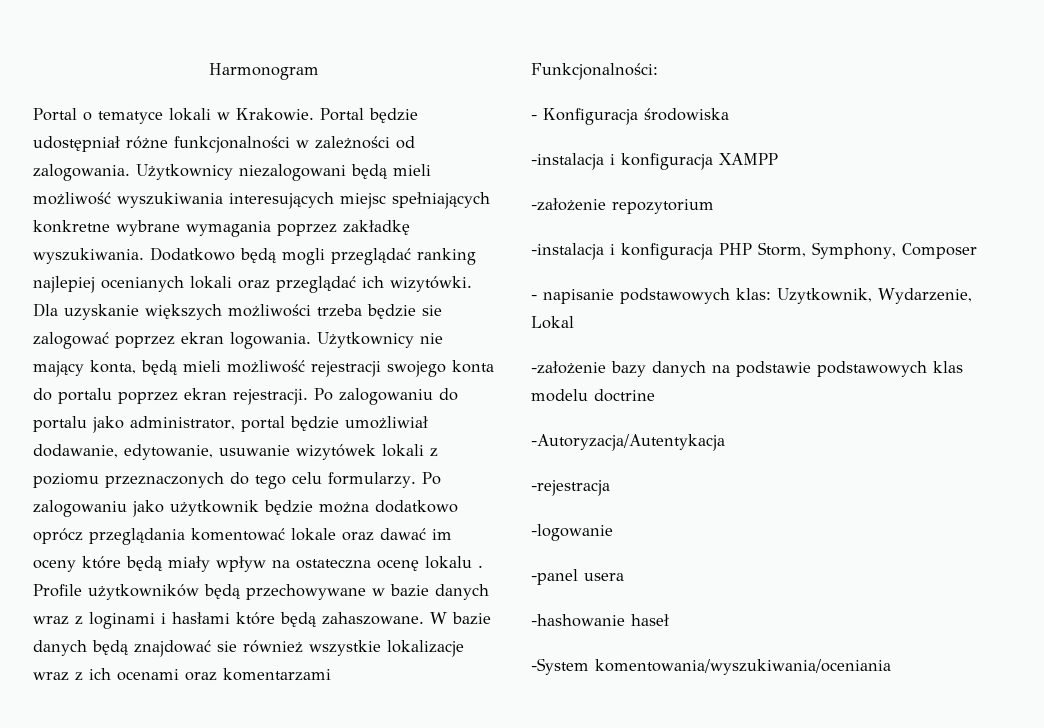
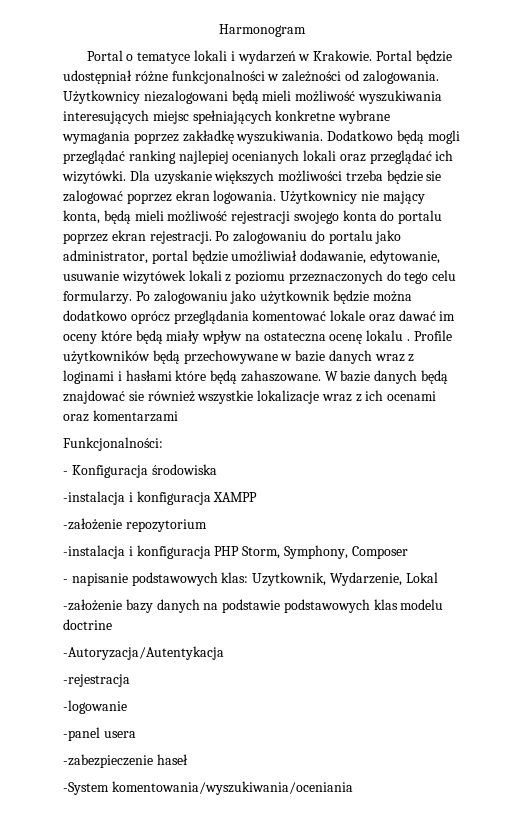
(211, 114) none -> [230,50,296,64] i wydarzeń
[531,614,625,627] -hashowanie -> [63,754,153,768] -zabezpieczenie

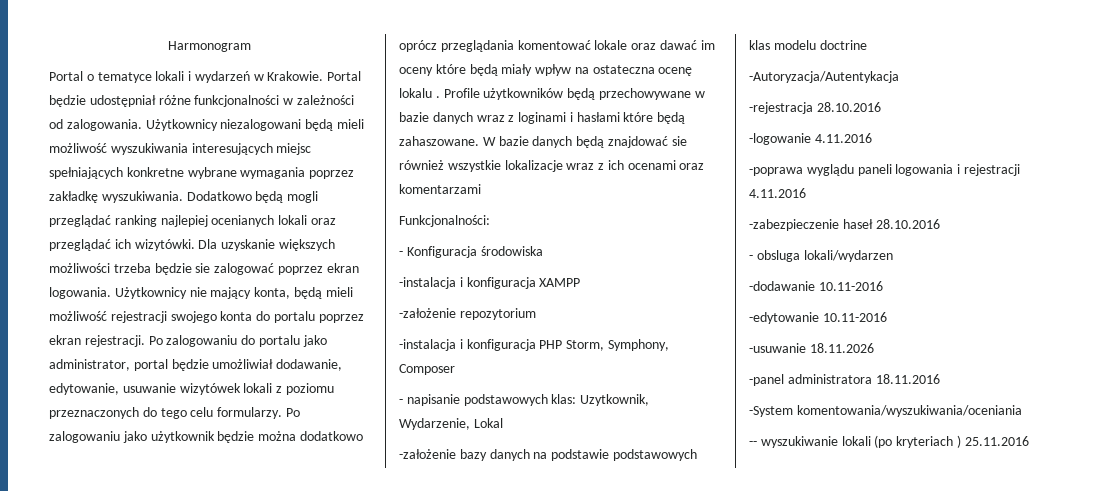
(130, 680) none -> [816,102,881,112] 28.10.2016
[63,727,136,741] [63,754,188,768] [63,781,353,795] // -panel usera // -zabezpieczenie haseł // -System komentowania/wyszukiwania/oceniania -> [814,133,872,143] [749,164,1020,176] [749,188,806,198] [749,219,940,231] [749,250,893,262] [749,281,883,291] [749,312,887,324] [749,343,874,353] [749,374,940,386] [749,405,1022,417] [749,435,1029,448] 4.11.2016 // -poprawa wyglądu paneli logowania i rejestracji 4.11.2016 // -zabezpieczenie haseł 28.10.2016 // - obsluga lokali/wydarzen // -dodawanie 10.11-2016 // -edytowanie 10.11-2016 // -usuwanie 18.11.2026 // -panel administratora 18.11.2016 // -System komentowania/wyszukiwania/oceniania // -- wyszukiwanie lokali (po kryteriach ) 25.11.2016

